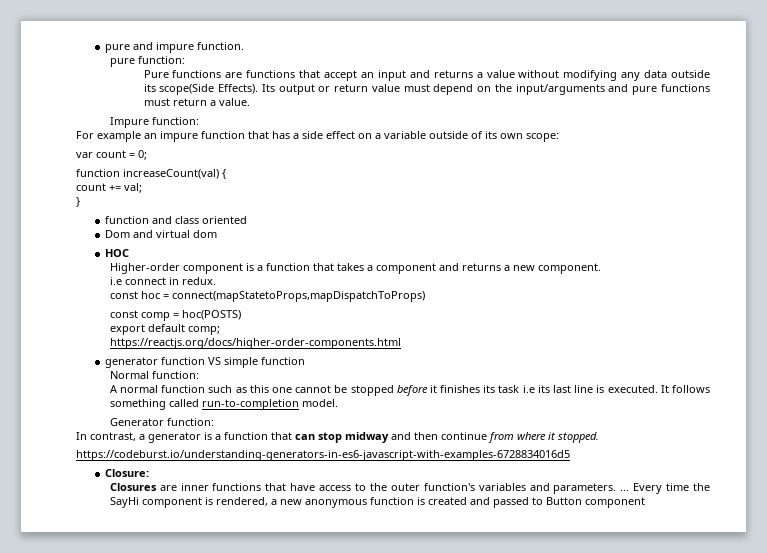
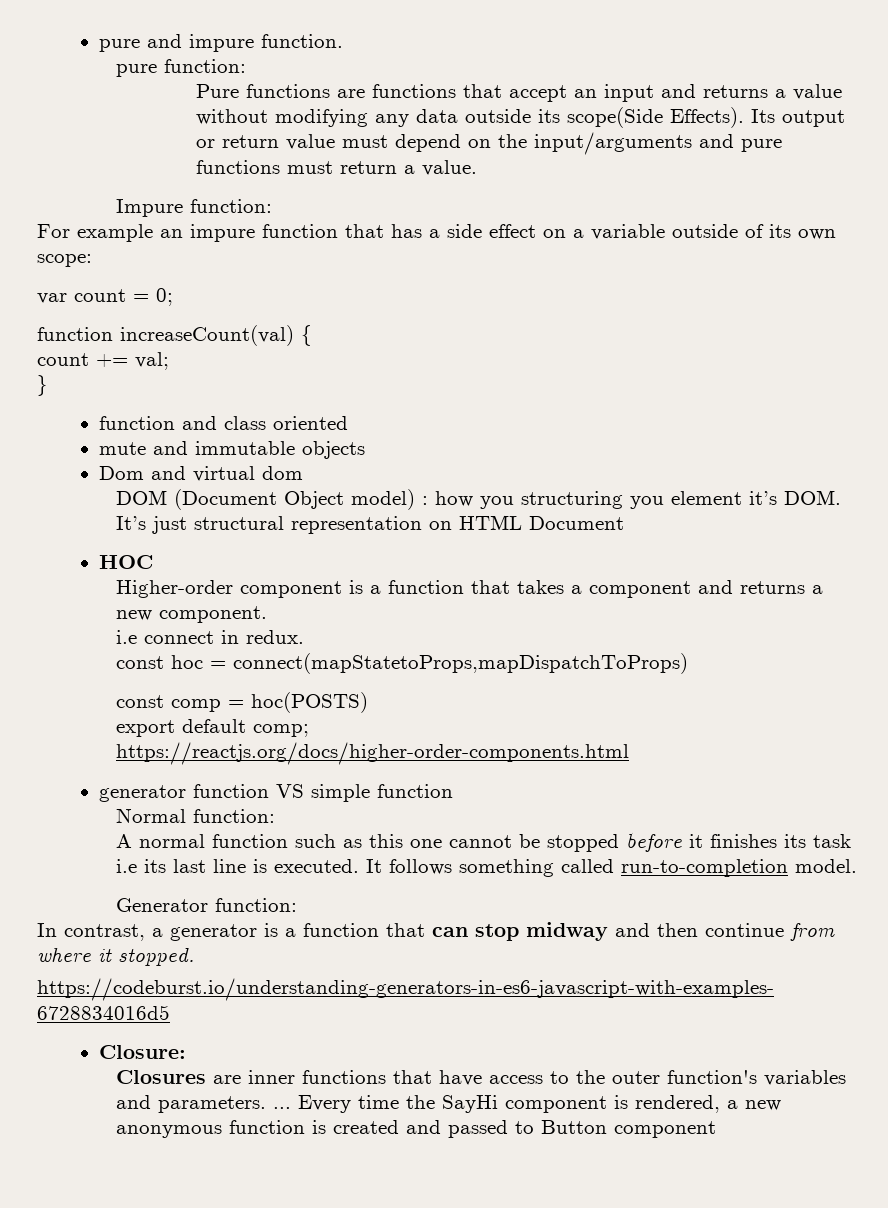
(247, 220) none -> [99,441,366,459] // mute and immutable objects
(217, 234) none -> [116,489,842,510] [116,515,625,534] // DOM (Document Object model) : how you structuring you element it’s DOM. It’s just structural representation on HTML Document

